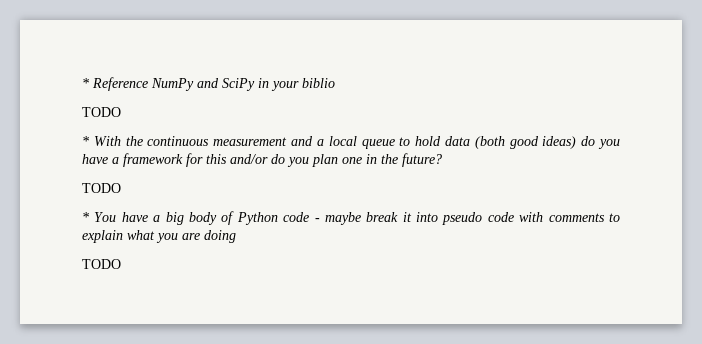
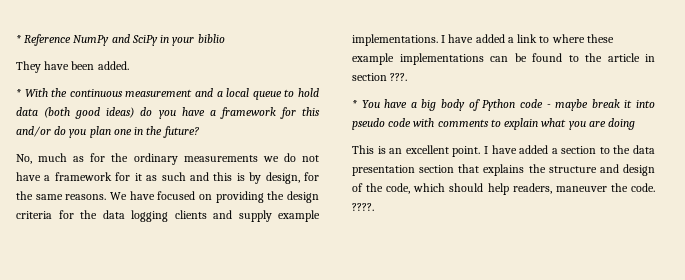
[82,107,121,117] TODO -> [16,61,129,73] They have been added.
[82,183,121,193] TODO -> [16,153,319,165] [16,172,319,184] [16,191,319,203] [16,210,320,222] [352,34,614,46] [352,53,655,65] [352,73,408,81] No, much as for the ordinary measurements we do not have a framework for it as such and this is by design, for the same reasons. We have focused on providing the design criteria for the data logging clients and supply example implementations. I have added a link to where these example implementations can be found to the article in section ???.
[82,259,121,269] TODO -> [352,145,655,157] [352,164,655,176] [352,183,655,195] [352,203,374,211] This is an excellent point. I have added a section to the data presentation section that explains the structure and design of the code, which should help readers, maneuver the code. ????.

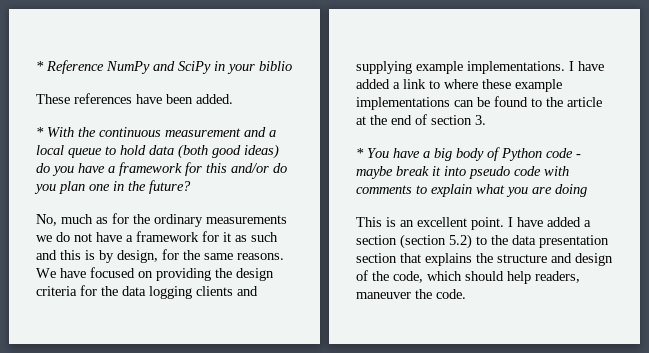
[16,61,41,73] They -> [36,93,132,104] These references
[238,210,272,222] supply -> [356,61,412,74] supplying
[645,54,655,62] [352,73,408,81] in section ???. -> [356,114,486,125] at the end of section 3.
(597, 150) none -> [400,234,472,249] (section 5.2)
[352,203,374,211] ????. -> (466, 294) none

